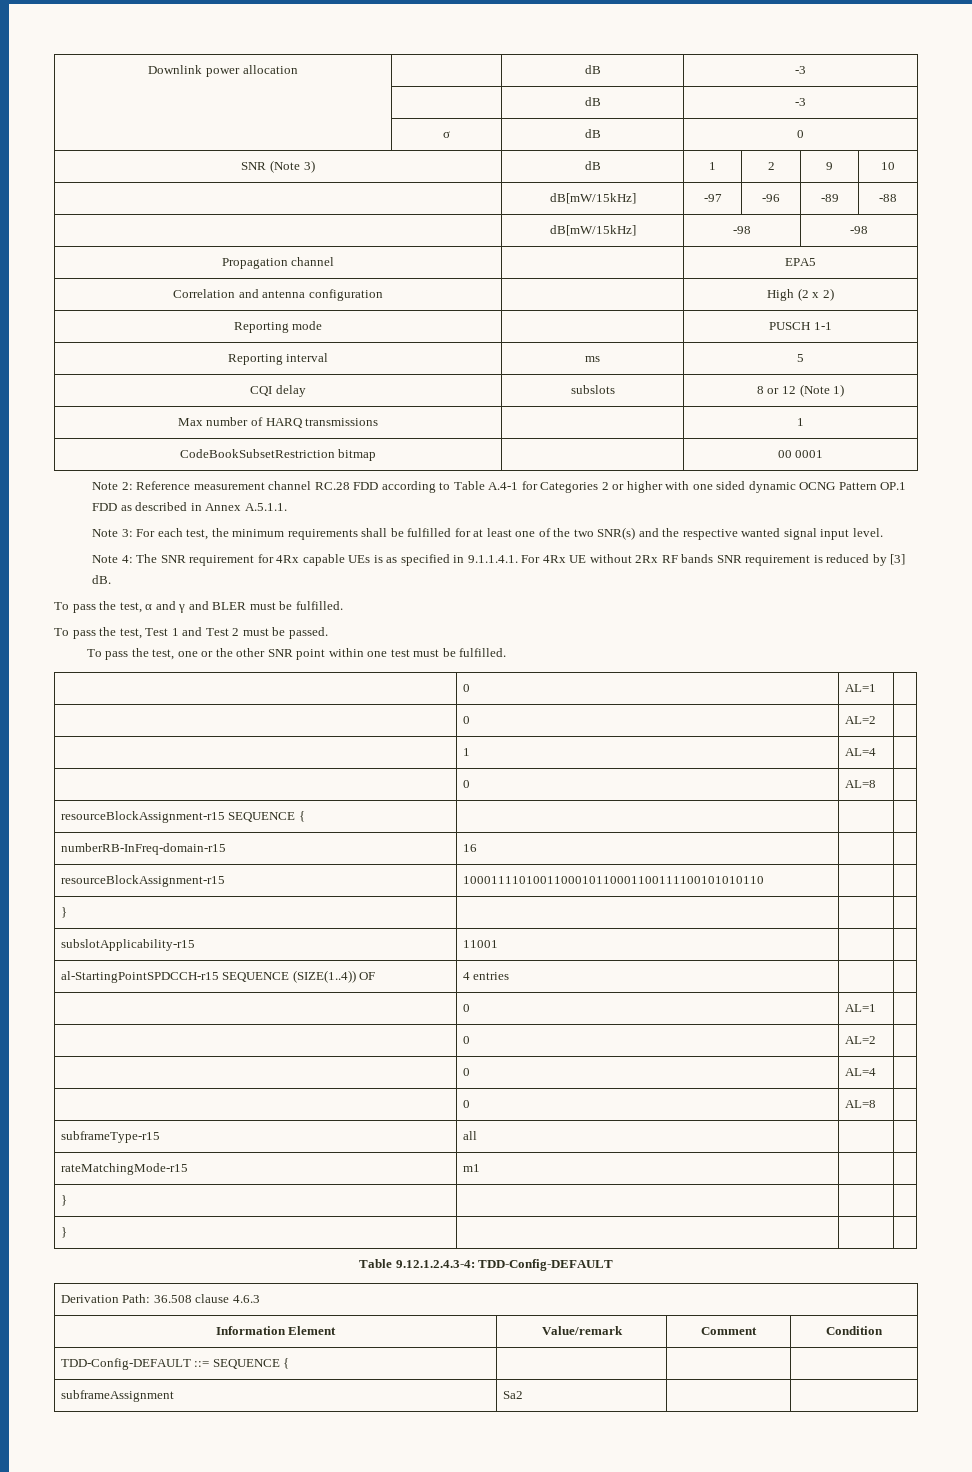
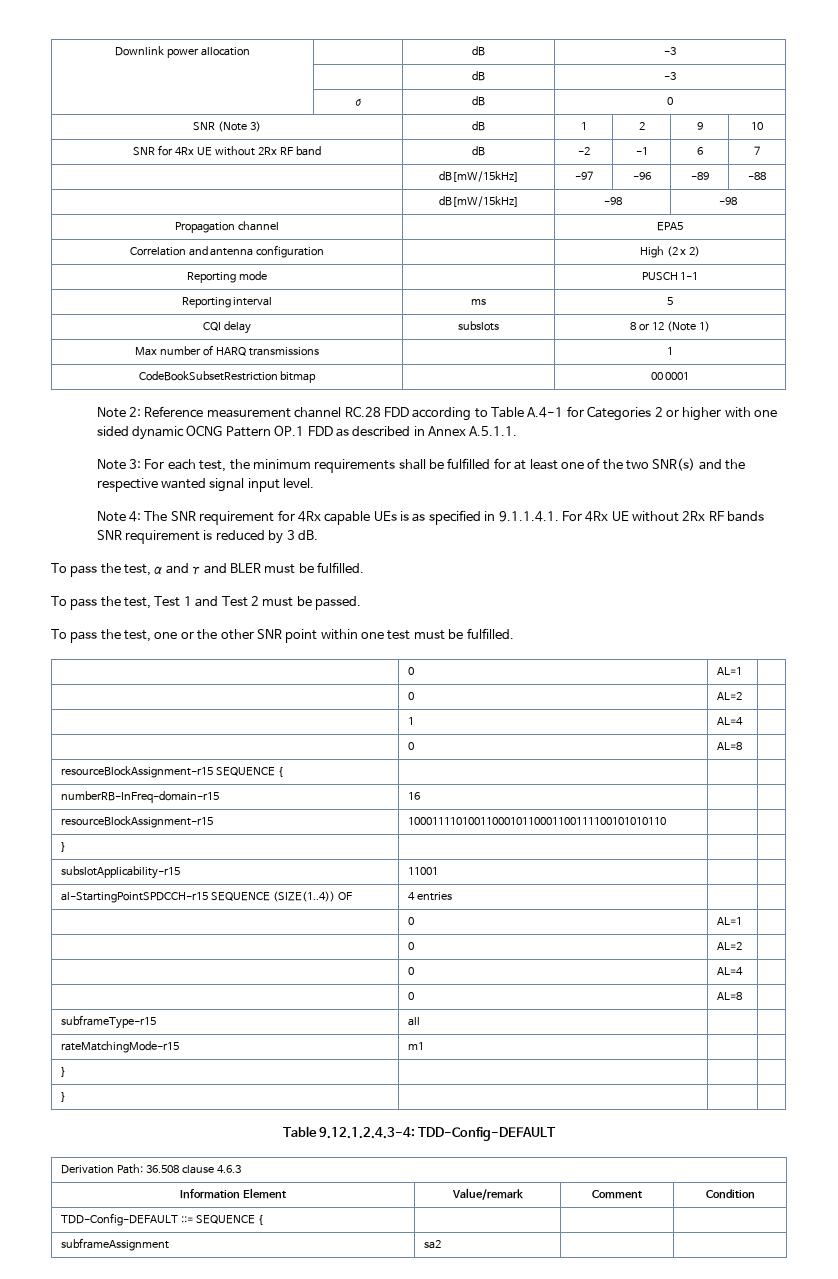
(895, 166) none -> [133,145,321,156] [472,146,485,156] [577,147,590,155] [635,147,648,155] [696,147,703,155] [754,146,760,155] // SNR for 4Rx UE without 2Rx RF band | dB | -2 | -1 | 6 | 7
[890,554,906,565] [3] -> [286,530,295,540] 3
[502,1391,523,1399] Sa2 -> [423,1240,441,1249] sa2

